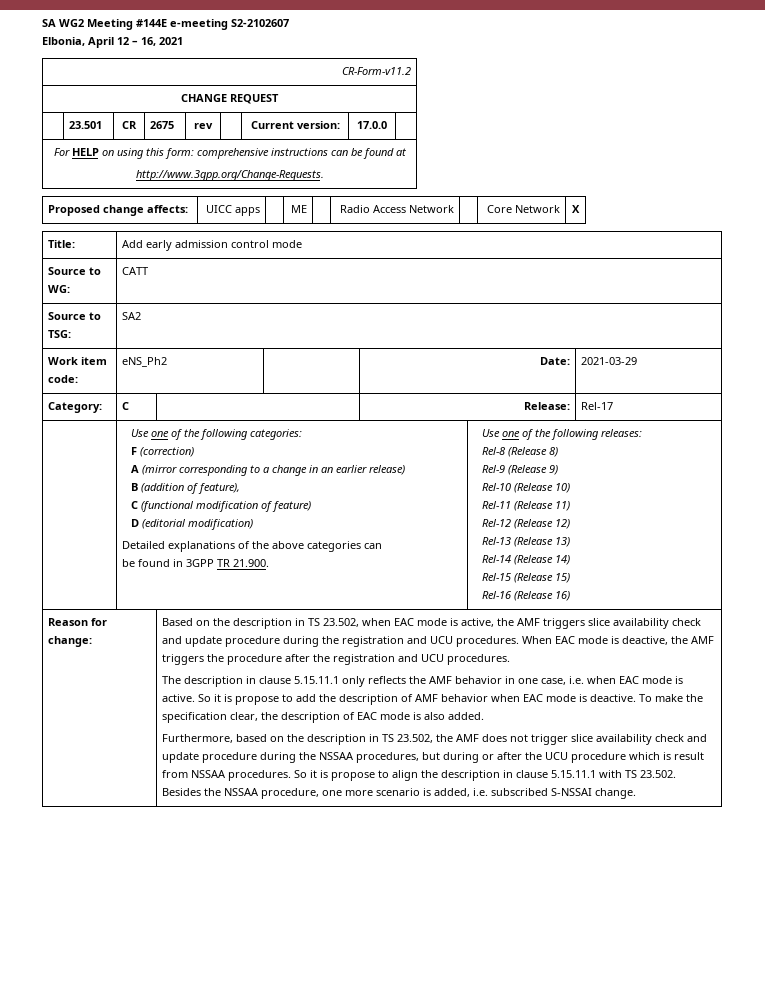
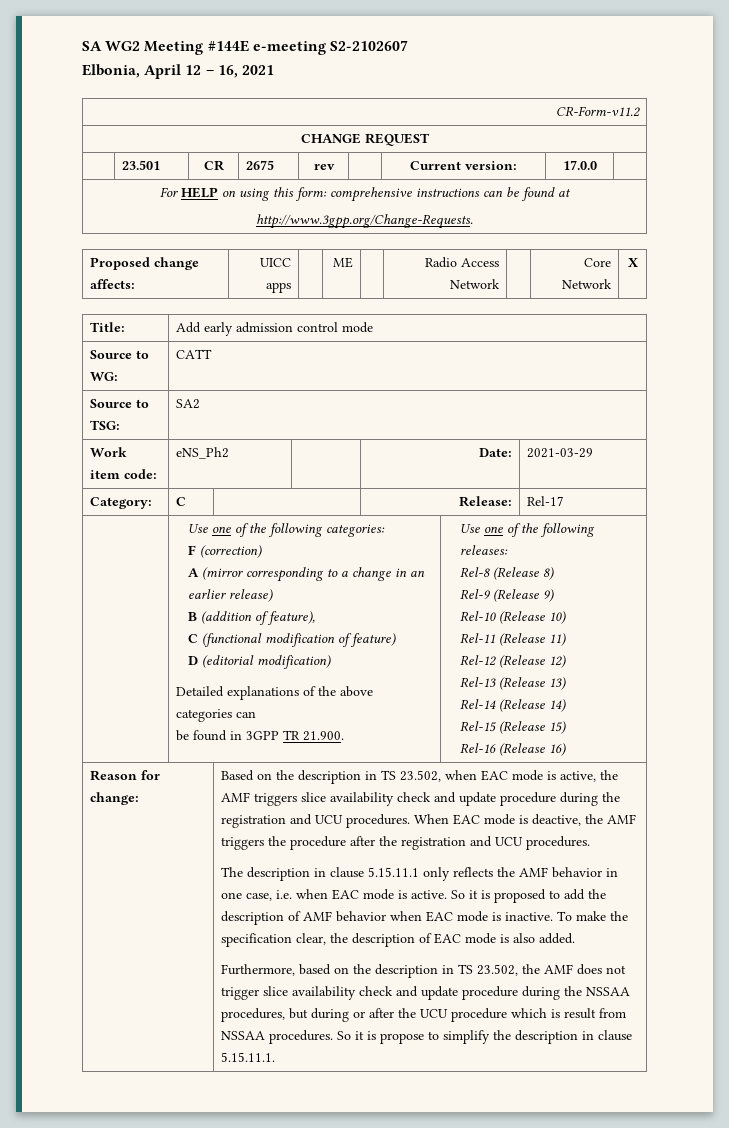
[235,696,280,705] propose -> [494,889,547,903] proposed
[590,694,637,702] deactive. -> [505,912,554,921] inactive.
[392,770,419,781] align -> [443,1030,491,1044] simplify
[551,770,677,778] [162,788,637,799] 5.15.11.1 with TS 23.502. Besides the NSSAA procedure, one more scenario is added, i.e. subscribed S-NSSAI change. -> [221,1052,276,1062] 5.15.11.1.

